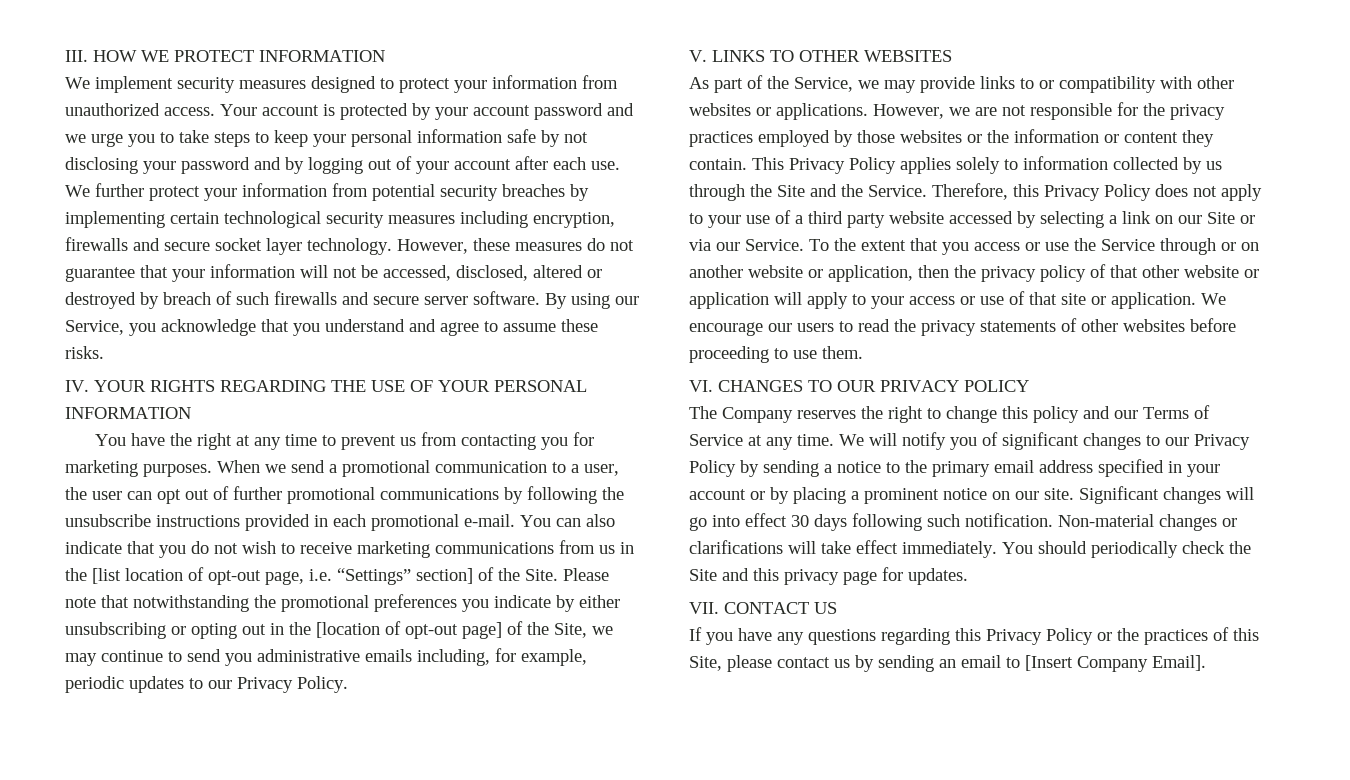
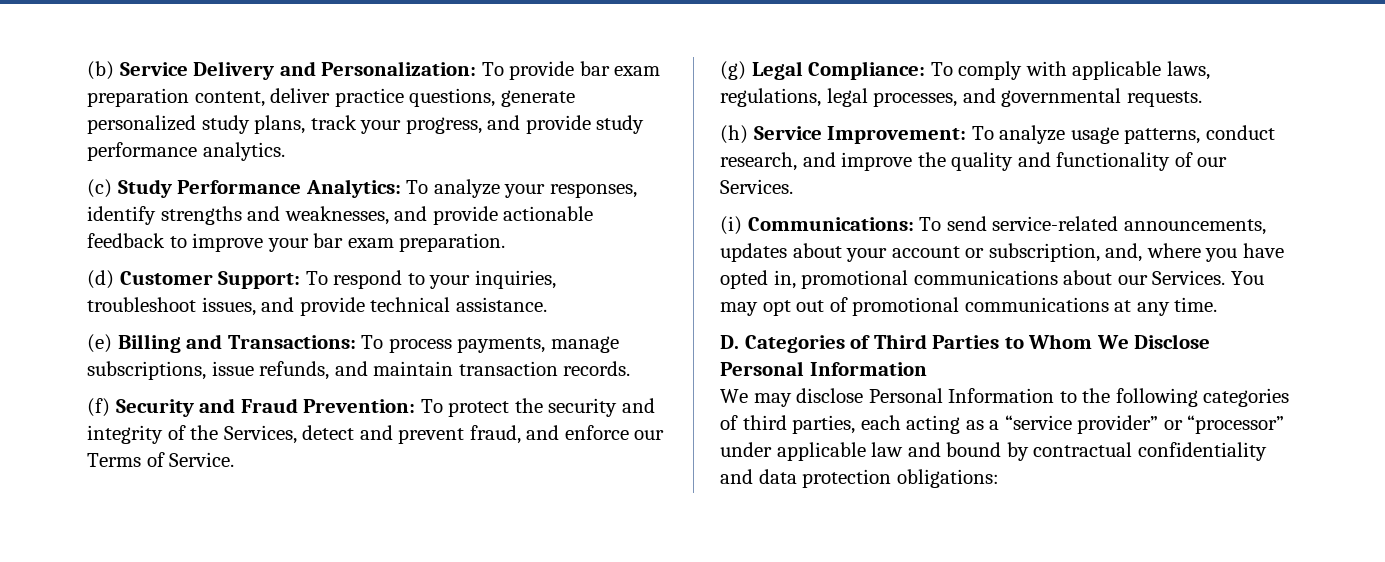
[65,50,385,62] [65,75,618,93] [65,103,634,120] [65,129,588,147] [65,156,620,174] [65,183,589,201] [65,211,615,228] [65,237,634,255] [65,264,602,282] [65,291,639,309] [65,319,598,336] [65,346,104,359] [65,380,587,392] [65,407,191,419] [95,432,595,450] [65,460,619,477] [65,487,152,500] III. HOW WE PROTECT INFORMATION // We implement security measures designed to protect your information from unauthorized access. Your account is protected by your account password and we urge you to take steps to keep your personal information safe by not disclosing your password and by logging out of your account after each use. We further protect your information from potential security breaches by implementing certain technological security measures including encryption, firewalls and secure socket layer technology. However, these measures do not guarantee that your information will not be accessed, disclosed, altered or destroyed by breach of such firewalls and secure server software. By using our Service, you acknowledge that you understand and agree to assume these risks. // IV. YOUR RIGHTS REGARDING THE USE OF YOUR PERSONAL INFORMATION // You have the right at any time to prevent us from contacting you for marketing purposes. When we send a promotional communication to a user, the user can -> [87,61,661,80] [87,88,575,107] [87,115,645,134] [87,142,285,161] [87,179,637,198] [87,206,594,225] [87,233,506,252] [87,270,556,289] [87,297,547,316] [87,334,619,353] [87,361,631,380] [87,398,655,417] [87,425,665,444] [87,452,235,467] [720,61,1210,80] [720,88,1202,107] [720,125,1275,144] [720,152,1228,171] [720,179,793,194] [720,216,1266,235] [720,243,1284,262] [720,270,1264,289] [720,302,758,316] (b) Service Delivery and Personalization: To provide bar exam preparation content, deliver practice questions, generate personalized study plans, track your progress, and provide study performance analytics. // (c) Study Performance Analytics: To analyze your responses, identify strengths and weaknesses, and provide actionable feedback to improve your bar exam preparation. // (d) Customer Support: To respond to your inquiries, troubleshoot issues, and provide technical assistance. // (e) Billing and Transactions: To process payments, manage subscriptions, issue refunds, and maintain transaction records. // (f) Security and Fraud Prevention: To protect the security and integrity of the Services, detect and prevent fraud, and enforce our Terms of Service. // (g) Legal Compliance: To comply with applicable laws, regulations, legal processes, and governmental requests. // (h) Service Improvement: To analyze usage patterns, conduct research, and improve the quality and functionality of our Services. // (i) Communications: To send service-related announcements, updates about your account or subscription, and, where you have opted in, promotional communications about our Services. You may
[233,486,624,504] [65,514,615,531] [65,540,634,558] [65,567,609,585] [65,594,620,612] [65,621,613,639] [65,648,587,666] [65,676,348,693] [689,50,952,62] [689,75,1234,93] [689,102,1225,120] [689,129,1214,147] [689,156,1222,174] [689,183,1262,201] [689,210,1255,228] [689,238,1259,255] [689,264,1259,282] [689,291,1226,309] [689,318,1236,336] [689,346,863,363] [689,380,1029,392] [689,405,1210,423] [689,432,1250,450] [689,459,1220,477] [689,486,1254,504] [689,513,1237,531] [689,540,1251,558] [689,567,968,585] [689,602,837,614] [689,627,1259,645] [689,655,1206,672] further promotional communications by following the unsubscribe instructions provided in each promotional e-mail. You can also indicate that you do not wish to receive marketing communications from us in the [list location of opt-out page, i.e. “Settings” section] of the Site. Please note that notwithstanding the promotional preferences you indicate by either unsubscribing or opting out in the [location of opt-out page] of the Site, we may continue to send you administrative emails including, for example, periodic updates to our Privacy Policy. // V. LINKS TO OTHER WEBSITES // As part of the Service, we may provide links to or compatibility with other websites or applications. However, we are not responsible for the privacy practices employed by those websites or the information or content they contain. This Privacy Policy applies solely to information collected by us through the Site and the Service. Therefore, this Privacy Policy does not apply to your use of a third party website accessed by selecting a link on our Site or via our Service. To the extent that you access or use the Service through or on another website or application, then the privacy policy of that other website or application will apply to your access or use of that site or application. We encourage our users to read the privacy statements of other websites before proceeding to use them. // VI. CHANGES TO OUR PRIVACY POLICY // The Company reserves the right to change this policy and our Terms of Service at any time. We will notify you of significant changes to our Privacy Policy by sending a notice to the primary email address specified in your account or by placing a prominent notice on our site. Significant changes will go into effect 30 days following such notification. Non-material changes or clarifications will take effect immediately. You should periodically check the Site and this privacy page for updates. // VII. CONTACT US // If you have any questions regarding this Privacy Policy or the practices of this Site, please contact us by sending an email to [Insert Company Email]. -> [852,297,1218,316] [720,334,1211,353] [720,361,927,376] [720,388,1290,407] [720,415,1285,434] [720,442,1267,461] [720,469,999,488] promotional communications at any time. // D. Categories of Third Parties to Whom We Disclose Personal Information // We may disclose Personal Information to the following categories of third parties, each acting as a “service provider” or “processor” under applicable law and bound by contractual confidentiality and data protection obligations:

